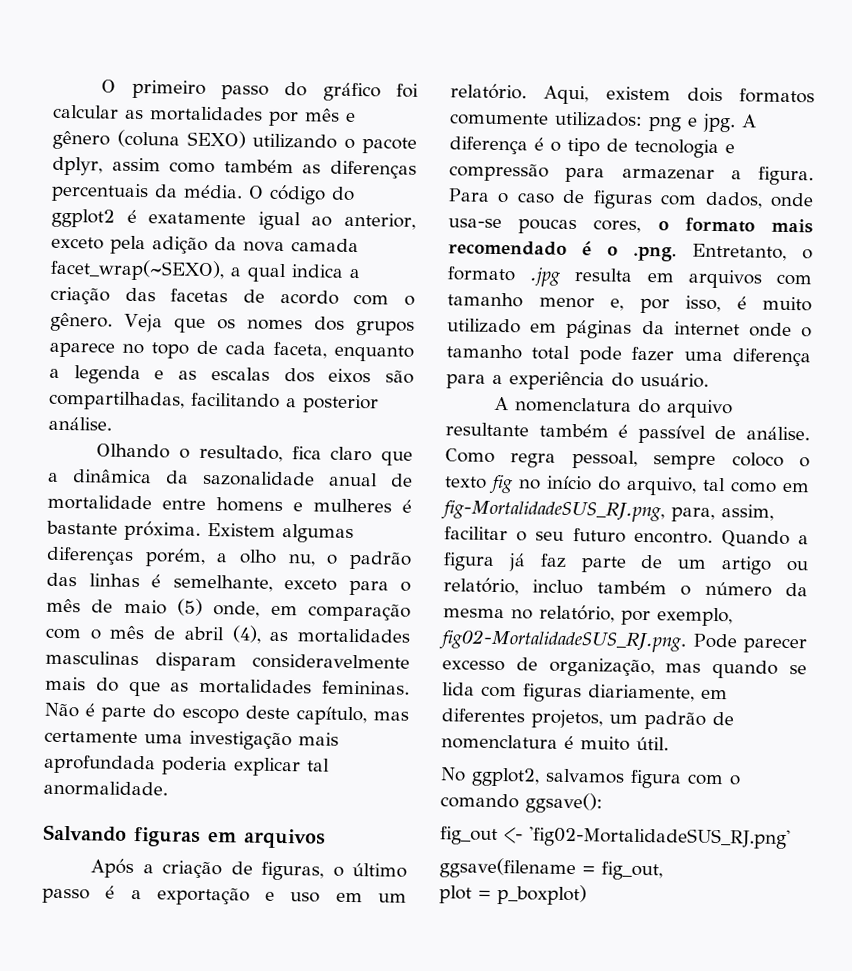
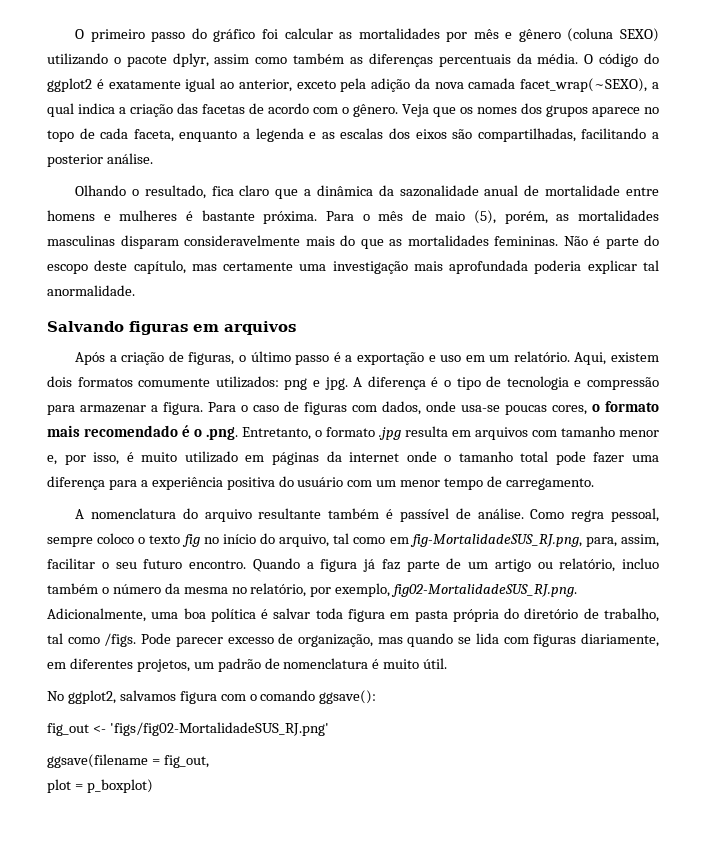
[207,522,354,544] [46,546,412,570] [46,572,411,596] [46,598,411,622] [45,625,262,644] Existem algumas diferenças porém, a olho nu, o padrão das linhas é semelhante, exceto para o mês de maio (5) onde, em comparação com o mês de abril (4), -> [325,210,548,224] Para o mês de maio (5), porém,
[611,372,709,388] do usuário. -> [226,476,594,490] positiva do usuário com um menor tempo de carregamento.
(686, 641) none -> [47,608,659,622] [47,633,137,647] Adicionalmente, uma boa política é salvar toda figura em pasta própria do diretório de trabalho, tal como /figs.
[529,826,791,850] 'fig02-MortalidadeSUS_RJ.png' -> [109,722,329,736] 'figs/fig02-MortalidadeSUS_RJ.png'

